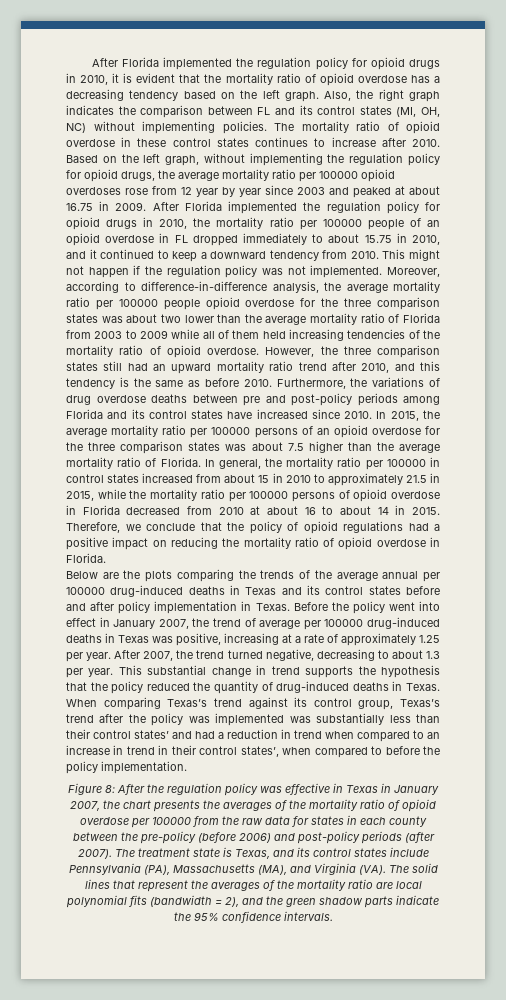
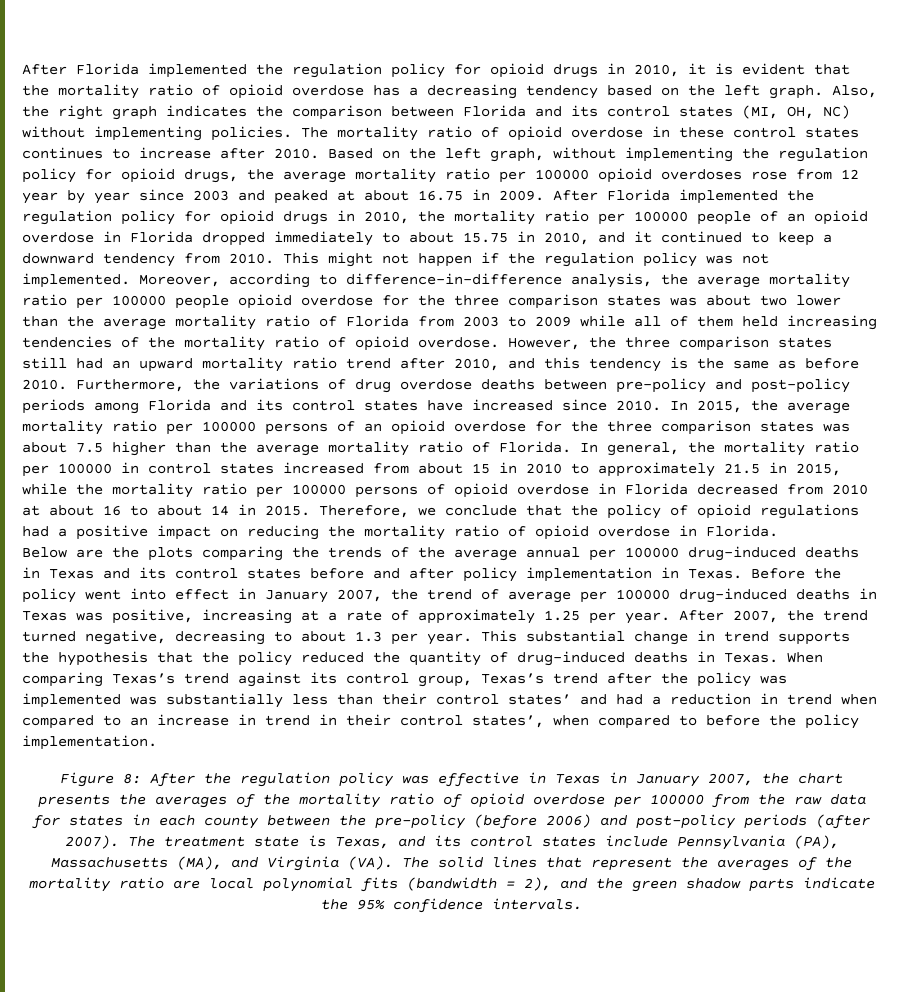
[257,107,271,115] FL -> [463,105,526,117] Florida
[174,235,188,243] FL -> [130,231,193,243] Florida
[243,396,260,406] pre -> [616,378,706,393] pre-policy

